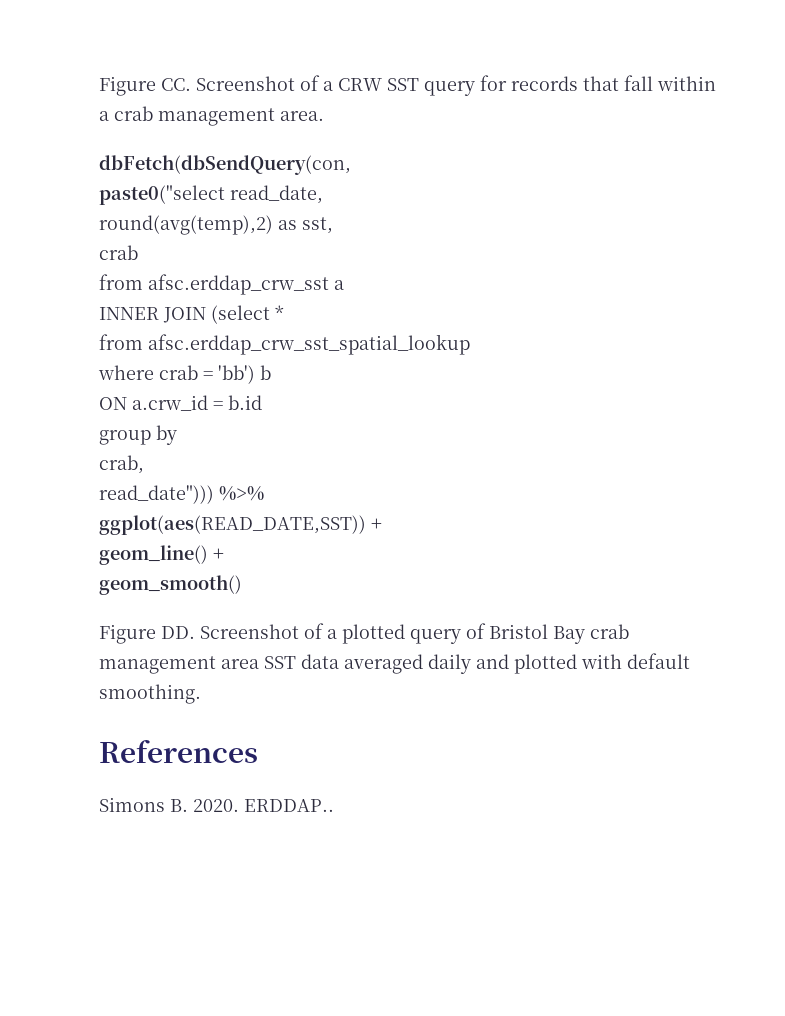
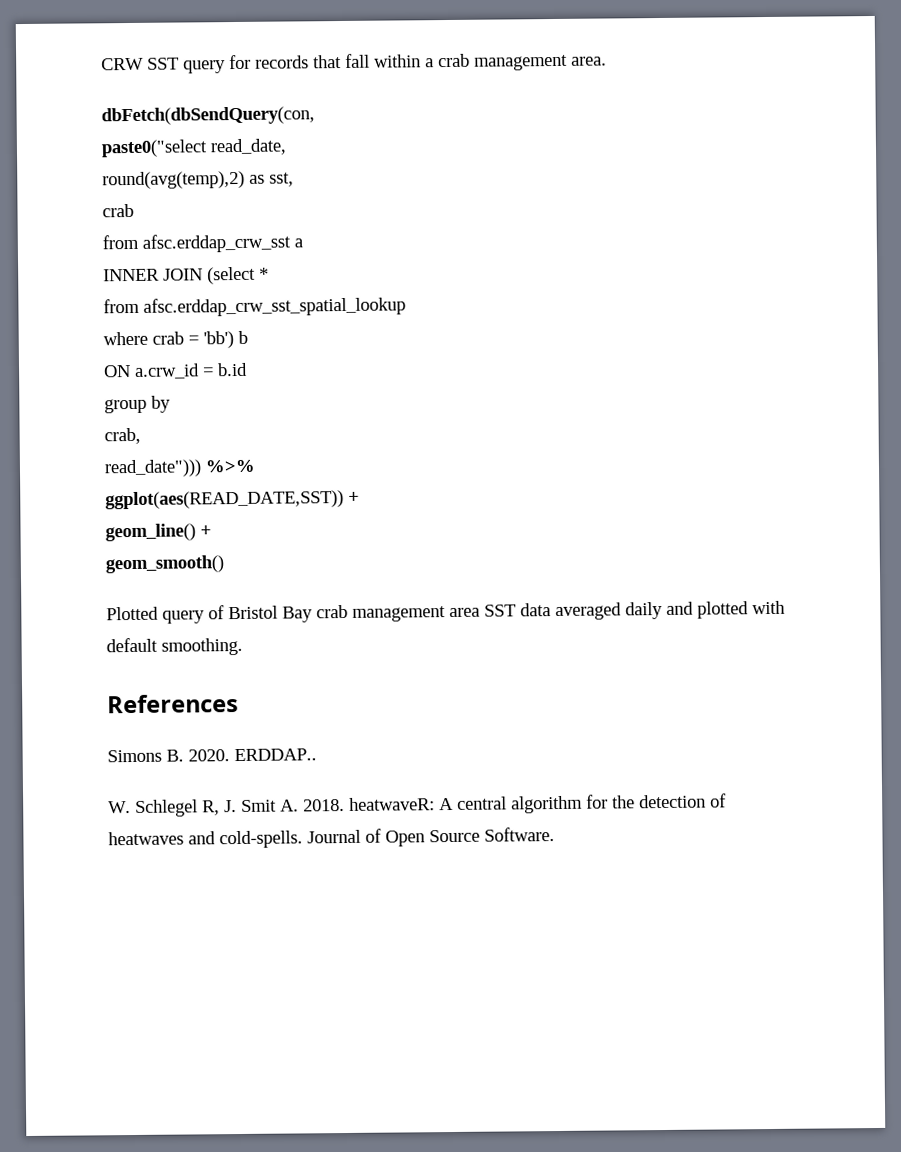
[99,75,333,96] Figure CC. Screenshot of a -> (101, 64) none
[99,623,405,644] Figure DD. Screenshot of a plotted -> [106,606,159,621] Plotted
(334, 805) none -> [108,793,727,817] [108,827,555,849] // W. Schlegel R, J. Smit A. 2018. heatwaveR: A central algorithm for the detection of heatwaves and cold-spells. Journal of Open Source Software.

